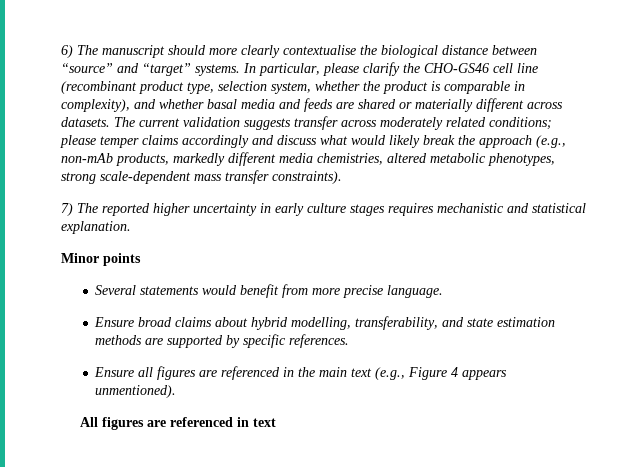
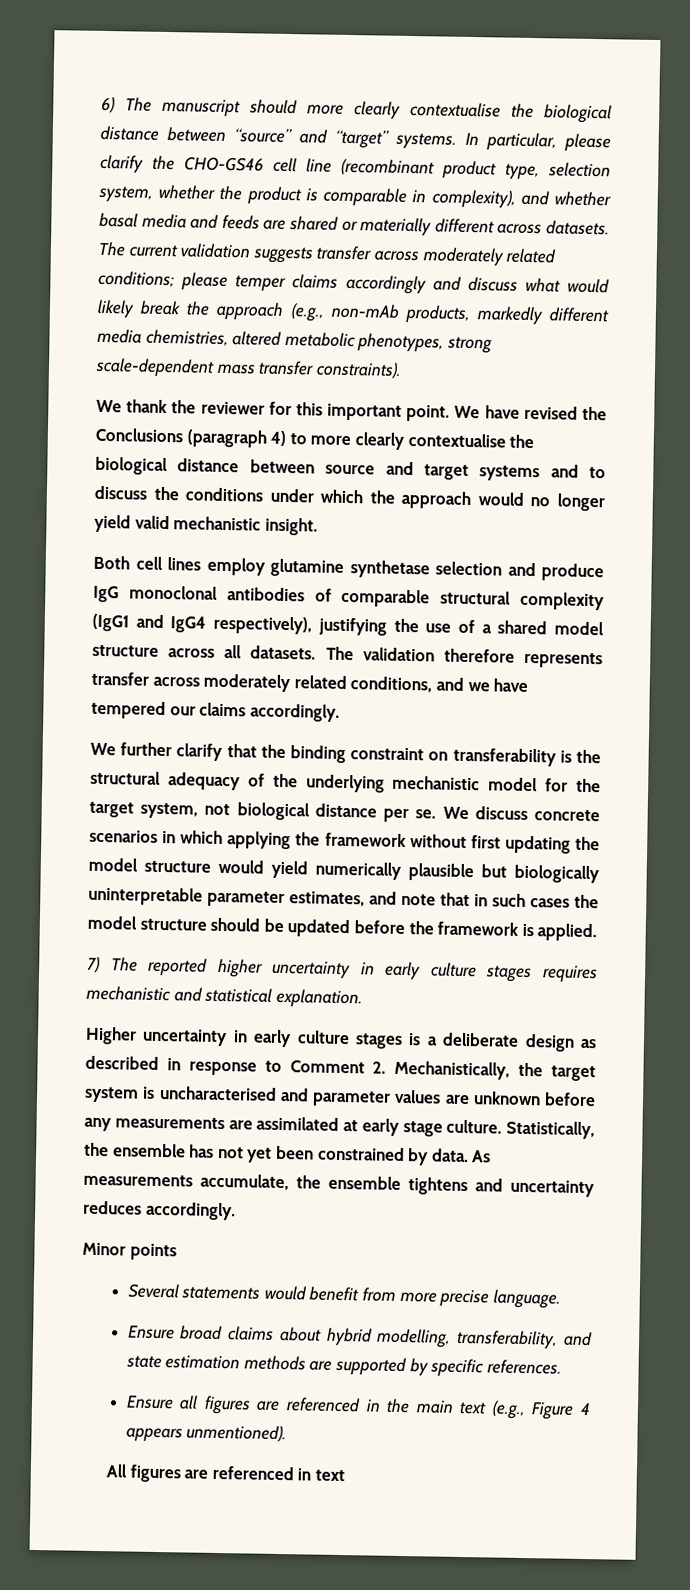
(342, 177) none -> [96,399,607,422] [95,427,535,450] [95,456,606,482] [94,485,605,512] [94,514,318,536] [93,555,604,582] [93,585,605,611] [92,613,604,636] [92,644,603,669] [91,671,529,693] [91,700,340,722] [90,742,601,767] [90,770,601,793] [89,801,600,823] [89,829,600,854] [88,857,600,884] [88,886,599,909] [87,915,598,942] // We thank the reviewer for this important point. We have revised the Conclusions (paragraph 4) to more clearly contextualise the biological distance between source and target systems and to discuss the conditions under which the approach would no longer yield valid mechanistic insight. // Both cell lines employ glutamine synthetase selection and produce IgG monoclonal antibodies of comparable structural complexity (IgG1 and IgG4 respectively), justifying the use of a shared model structure across all datasets. The validation therefore represents transfer across moderately related conditions, and we have tempered our claims accordingly. // We further clarify that the binding constraint on transferability is the structural adequacy of the underlying mechanistic model for the target system, not biological distance per se. We discuss concrete scenarios in which applying the framework without first updating the model structure would yield numerically plausible but biologically uninterpretable parameter estimates, and note that in such cases the model structure should be updated before the framework is applied.
(131, 227) none -> [85,1026,597,1052] [85,1055,596,1082] [84,1085,596,1107] [84,1116,595,1140] [84,1142,492,1166] [83,1173,595,1198] [83,1200,236,1221] // Higher uncertainty in early culture stages is a deliberate design as described in response to Comment 2. Mechanistically, the target system is uncharacterised and parameter values are unknown before any measurements are assimilated at early stage culture. Statistically, the ensemble has not yet been constrained by data. As measurements accumulate, the ensemble tightens and uncertainty reduces accordingly.

